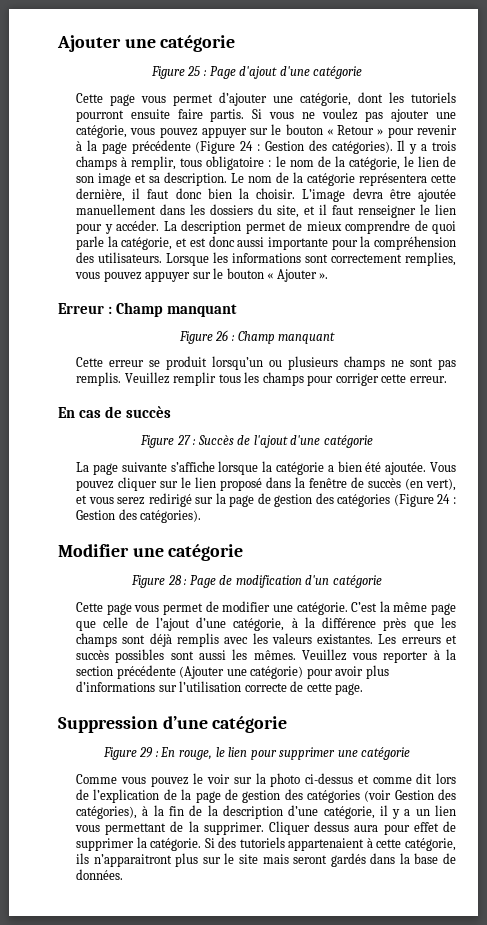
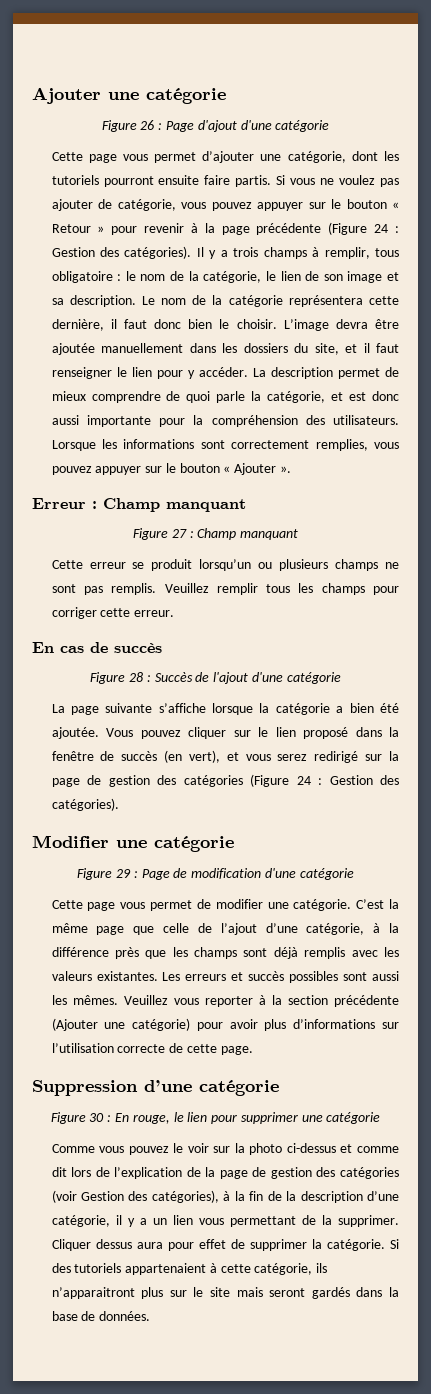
[187,66,201,76] 25 -> [140,120,155,130] 26
[435,112,456,119] une -> [98,199,113,209] de
[239,188,250,199] la -> [219,319,230,329] le
[215,330,229,341] 26 -> [171,529,187,538] 27
[176,435,191,445] 27 -> [129,672,144,682] 28
[167,575,182,585] 28 -> [116,869,132,878] 29
[305,575,330,585] d'un -> [264,868,296,878] d'une
[139,747,154,758] 29 -> [89,1113,105,1122] 30

